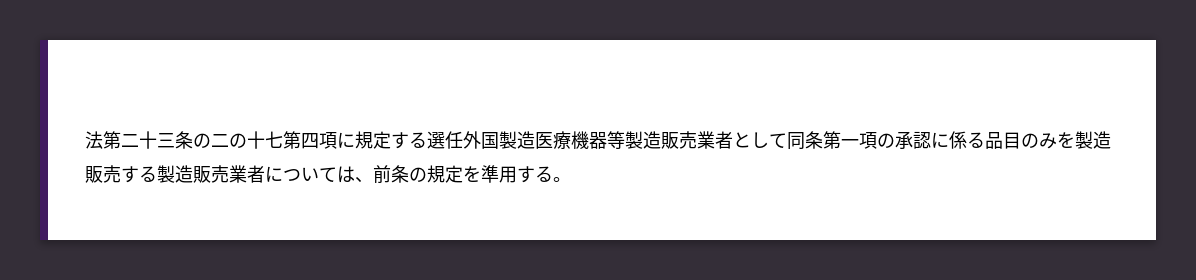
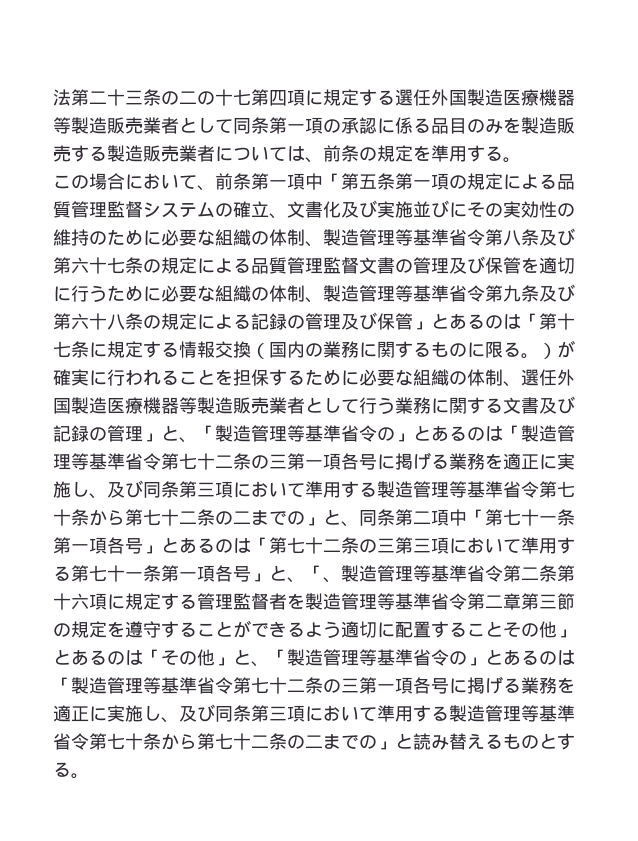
(571, 179) none -> [53,173,575,191] [53,200,575,219] [53,228,575,247] [53,256,575,274] [53,284,575,303] [53,312,575,330] [53,340,575,359] [53,369,575,387] [53,396,575,414] [53,425,575,443] [53,452,575,470] [53,480,575,499] [53,509,575,527] [53,537,575,554] [53,565,575,583] [53,593,575,610] [53,620,575,638] [53,649,575,667] [53,676,575,694] [53,704,575,723] [53,733,575,750] [53,762,89,779] // この場合において、前条第一項中「第五条第一項の規定による品質管理監督システムの確立、文書化及び実施並びにその実効性の維持のために必要な組織の体制、製造管理等基準省令第八条及び第六十七条の規定による品質管理監督文書の管理及び保管を適切に行うために必要な組織の体制、製造管理等基準省令第九条及び第六十八条の規定による記録の管理及び保管」とあるのは「第十七条に規定する情報交換（国内の業務に関するものに限る。）が確実に行われることを担保するために必要な組織の体制、選任外国製造医療機器等製造販売業者として行う業務に関する文書及び記録の管理」と、「製造管理等基準省令の」とあるのは「製造管理等基準省令第七十二条の三第一項各号に掲げる業務を適正に実施し、及び同条第三項において準用する製造管理等基準省令第七十条から第七十二条の二までの」と、同条第二項中「第七十一条第一項各号」とあるのは「第七十二条の三第三項において準用する第七十一条第一項各号」と、「、製造管理等基準省令第二条第十六項に規定する管理監督者を製造管理等基準省令第二章第三節の規定を遵守することができるよう適切に配置することその他」とあるのは「その他」と、「製造管理等基準省令の」とあるのは「製造管理等基準省令第七十二条の三第一項各号に掲げる業務を適正に実施し、及び同条第三項において準用する製造管理等基準省令第七十条から第七十二条の二までの」と読み替えるものとする。

